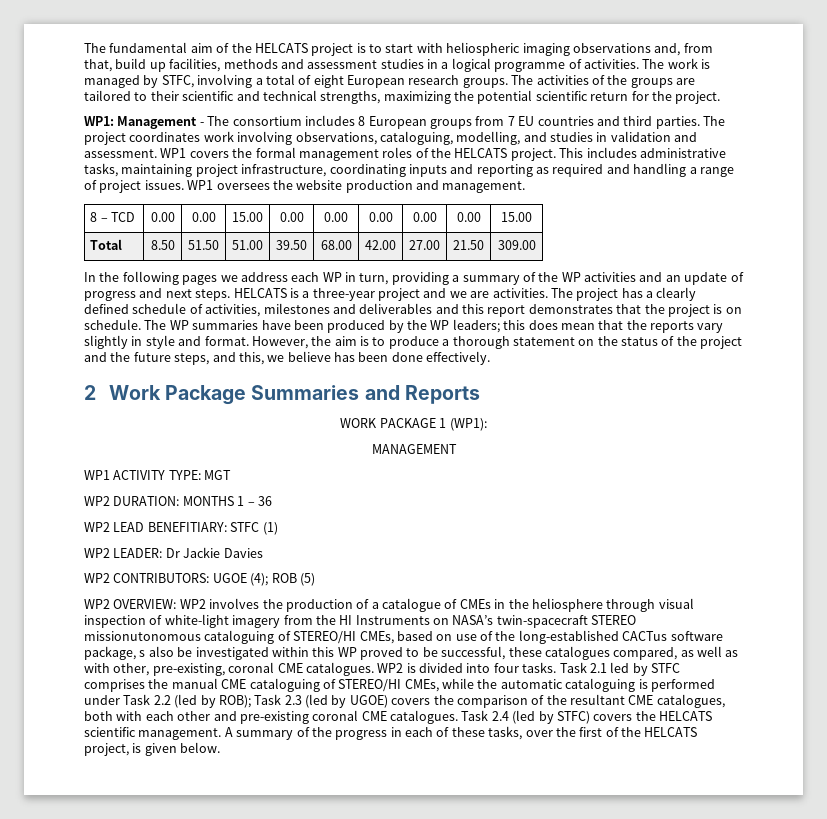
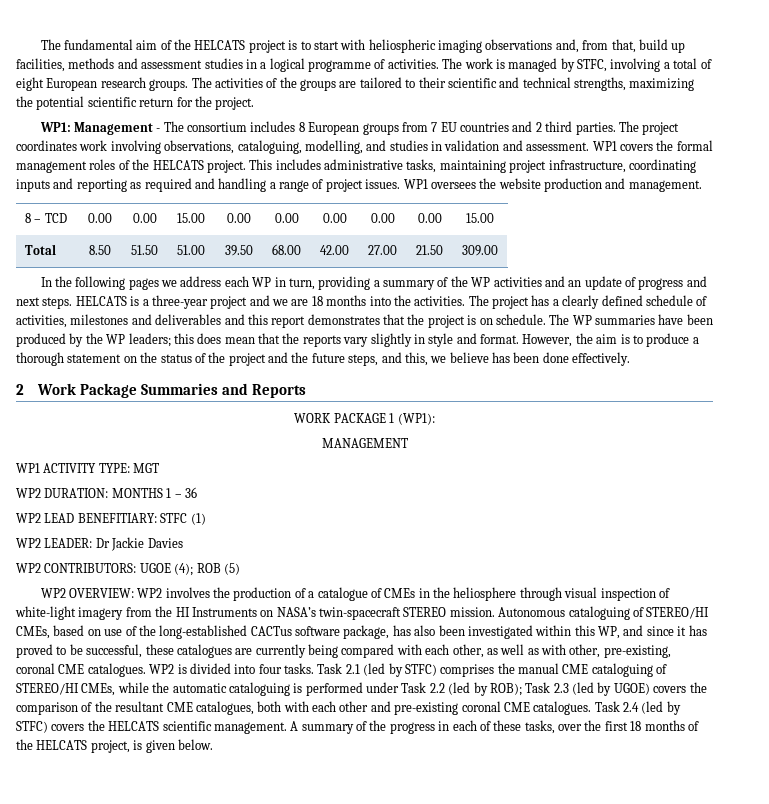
(620, 121) none -> [535,122,542,132] 2
(490, 294) none -> [311,295,411,306] 18 months into the
[84,631,201,641] missionutonomous -> [449,607,566,617] mission. Autonomous
[139,646,357,660] s also be investigated within this WP -> [392,625,707,639] has also been investigated within this WP, and since it has
[613,647,678,660] compared, -> [235,644,484,658] are currently being compared with each other,
[610,662,680,676] led by STFC -> [363,663,437,677] (led by STFC)
(603, 732) none -> [630,720,685,731] 18 months

